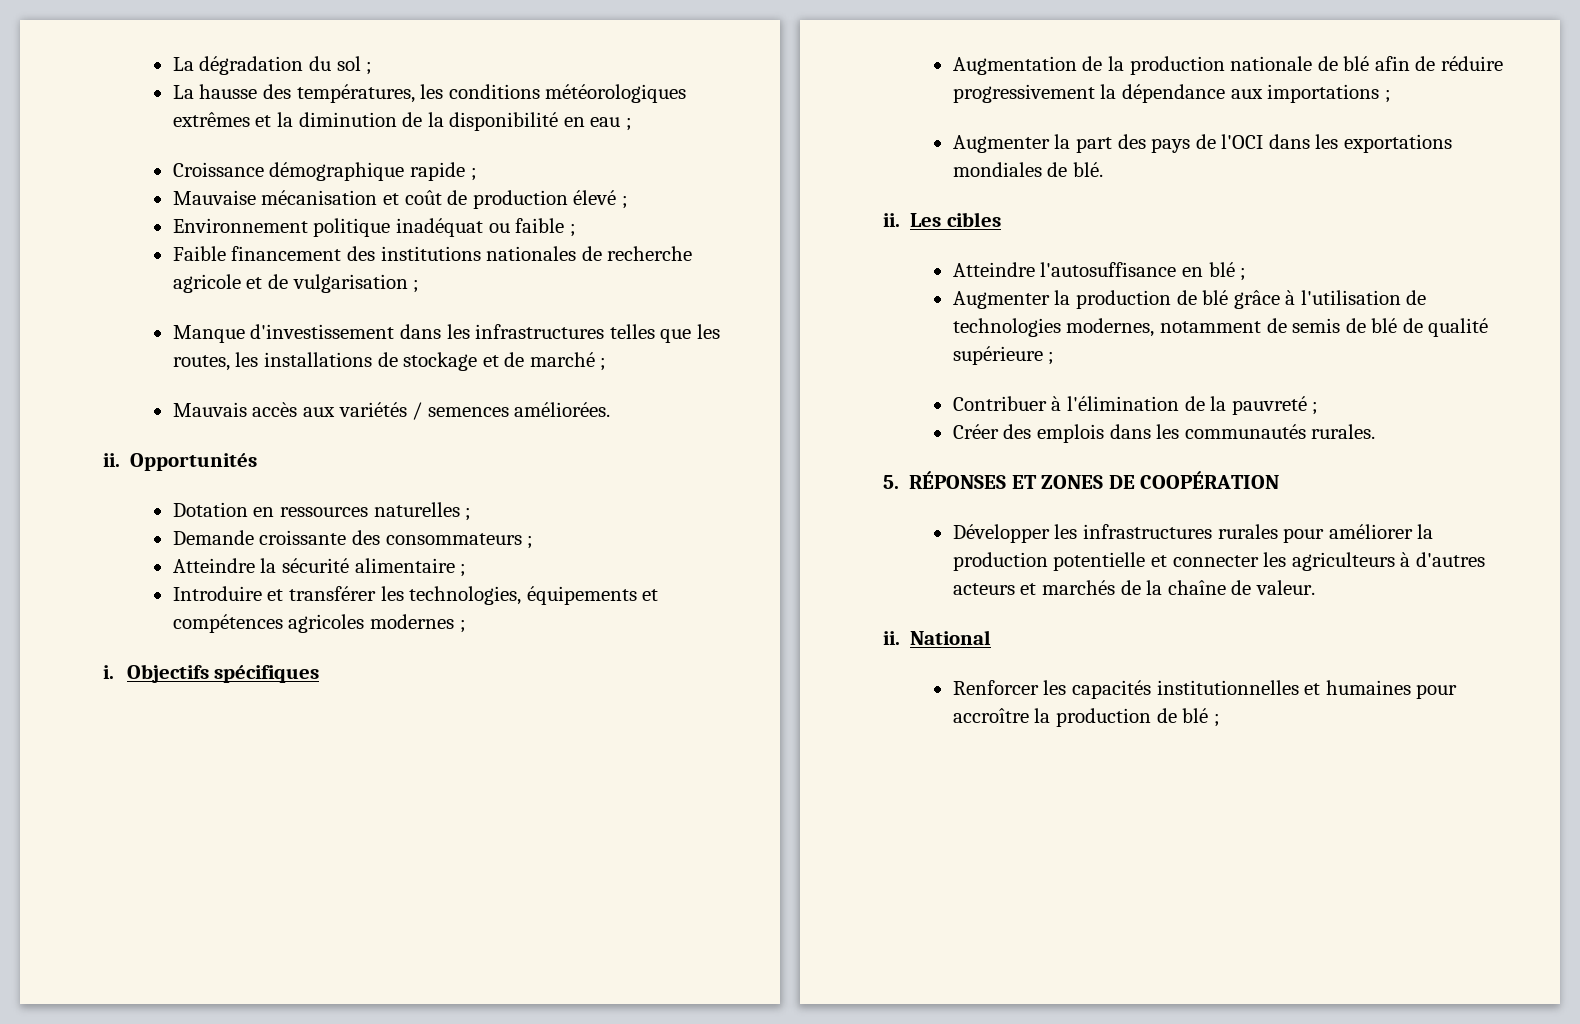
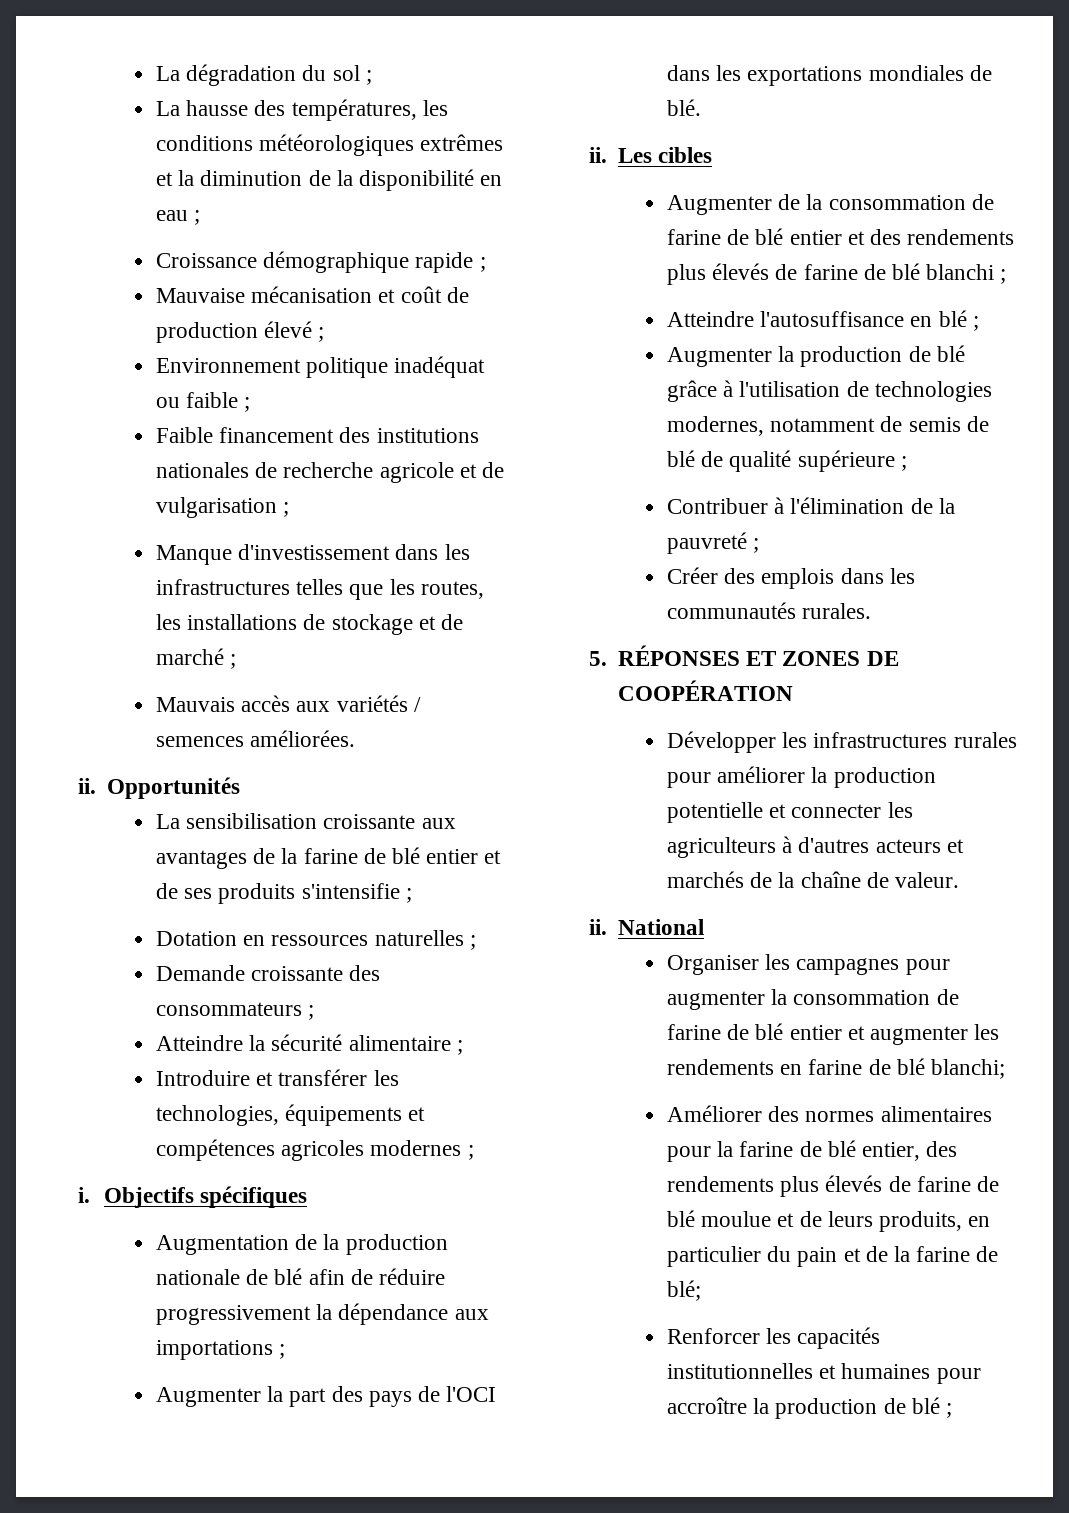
(258, 462) none -> [155,813,456,829] [155,847,502,869] [155,883,412,904] // La sensibilisation croissante aux avantages de la farine de blé entier et de ses produits s'intensifie ;
(1001, 219) none -> [666,194,994,215] [666,228,1015,245] [666,263,1007,285] // Augmenter de la consommation de farine de blé entier et des rendements plus élevés de farine de blé blanchi ;
(992, 637) none -> [666,954,950,975] [666,989,959,1010] [666,1023,1000,1045] [666,1058,1005,1079] [666,1105,992,1122] [666,1140,958,1162] [666,1175,999,1197] [666,1210,991,1232] [666,1246,999,1267] [666,1280,701,1301] // Organiser les campagnes pour augmenter la consommation de farine de blé entier et augmenter les rendements en farine de blé blanchi; // Améliorer des normes alimentaires pour la farine de blé entier, des rendements plus élevés de farine de blé moulue et de leurs produits, en particulier du pain et de la farine de blé;

